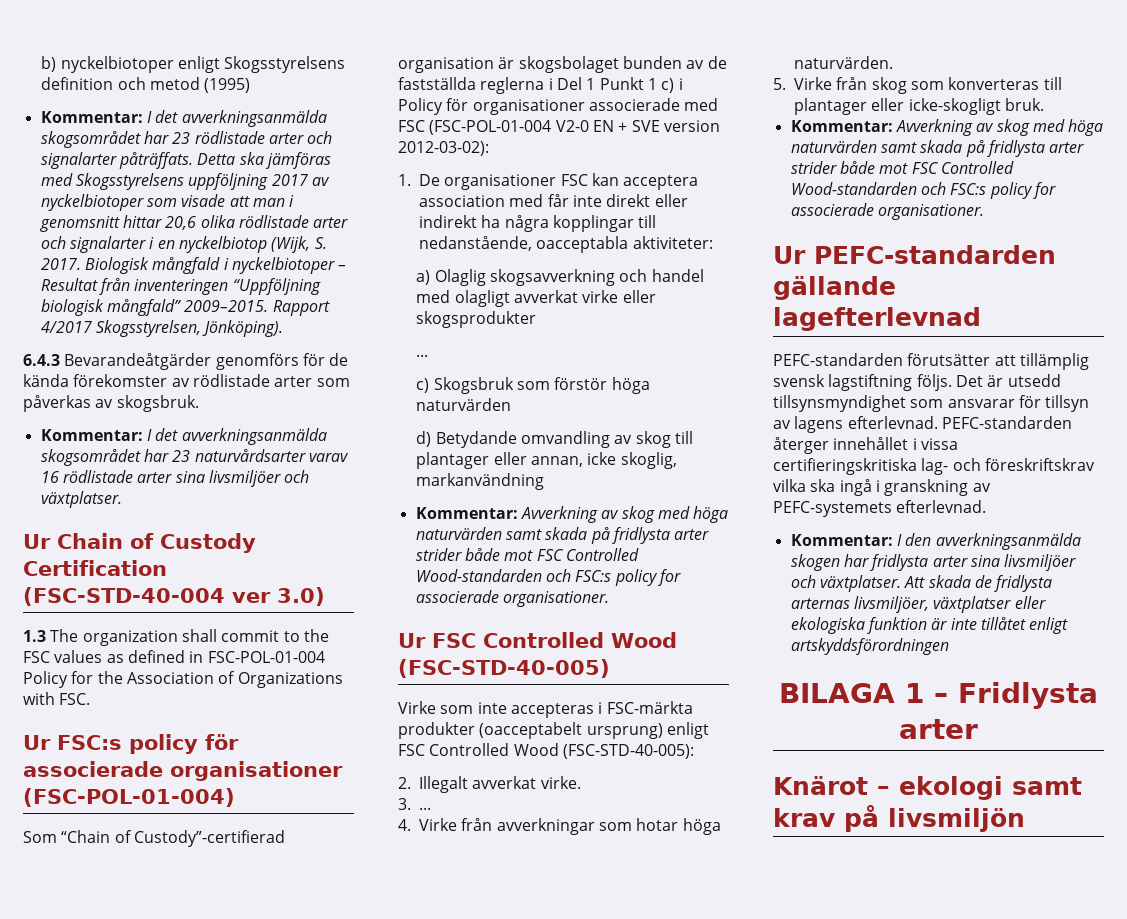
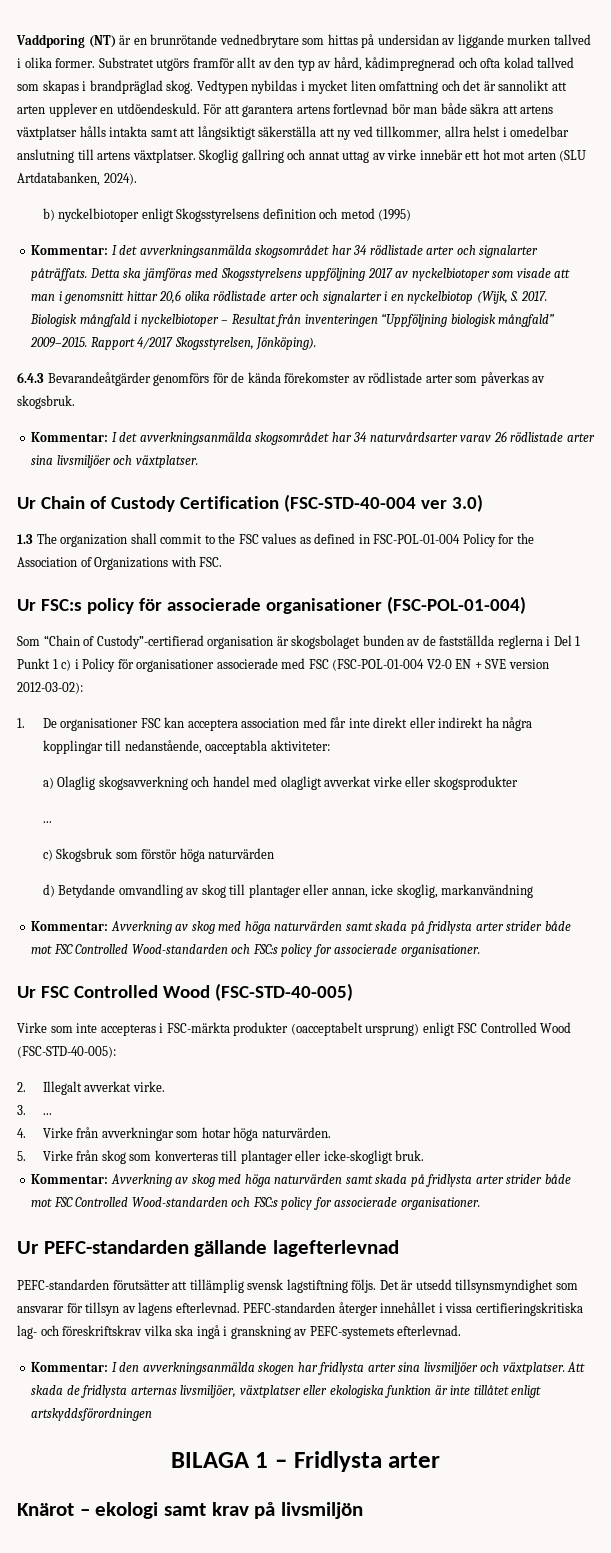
(41, 64) none -> [16,34,591,48] [17,57,575,71] [17,80,567,94] [17,103,554,117] [16,126,570,140] [17,149,587,163] [17,172,137,186] Vaddporing (NT) är en brunrötande vednedbrytare som hittas på undersidan av liggande murken tallved i olika former. Substratet utgörs framför allt av den typ av hård, kådimpregnerad och ofta kolad tallved som skapas i brandpräglad skog. Vedtypen nybildas i mycket liten omfattning och det är sannolikt att arten upplever en utdöendeskuld. För att garantera artens fortlevnad bör man både säkra att artens växtplatser hålls intakta samt att långsiktigt säkerställa att ny ved tillkommer, allra helst i omedelbar anslutning till artens växtplatser. Skoglig gallring och annat uttag av virke innebär ett hot mot arten (SLU Artdatabanken, 2024). //
[172,132,191,144] 23 -> [353,245,368,255] 34
[172,450,191,462] 23 -> [353,432,368,442] 34
[40,471,59,483] 16 -> [493,431,507,442] 26

